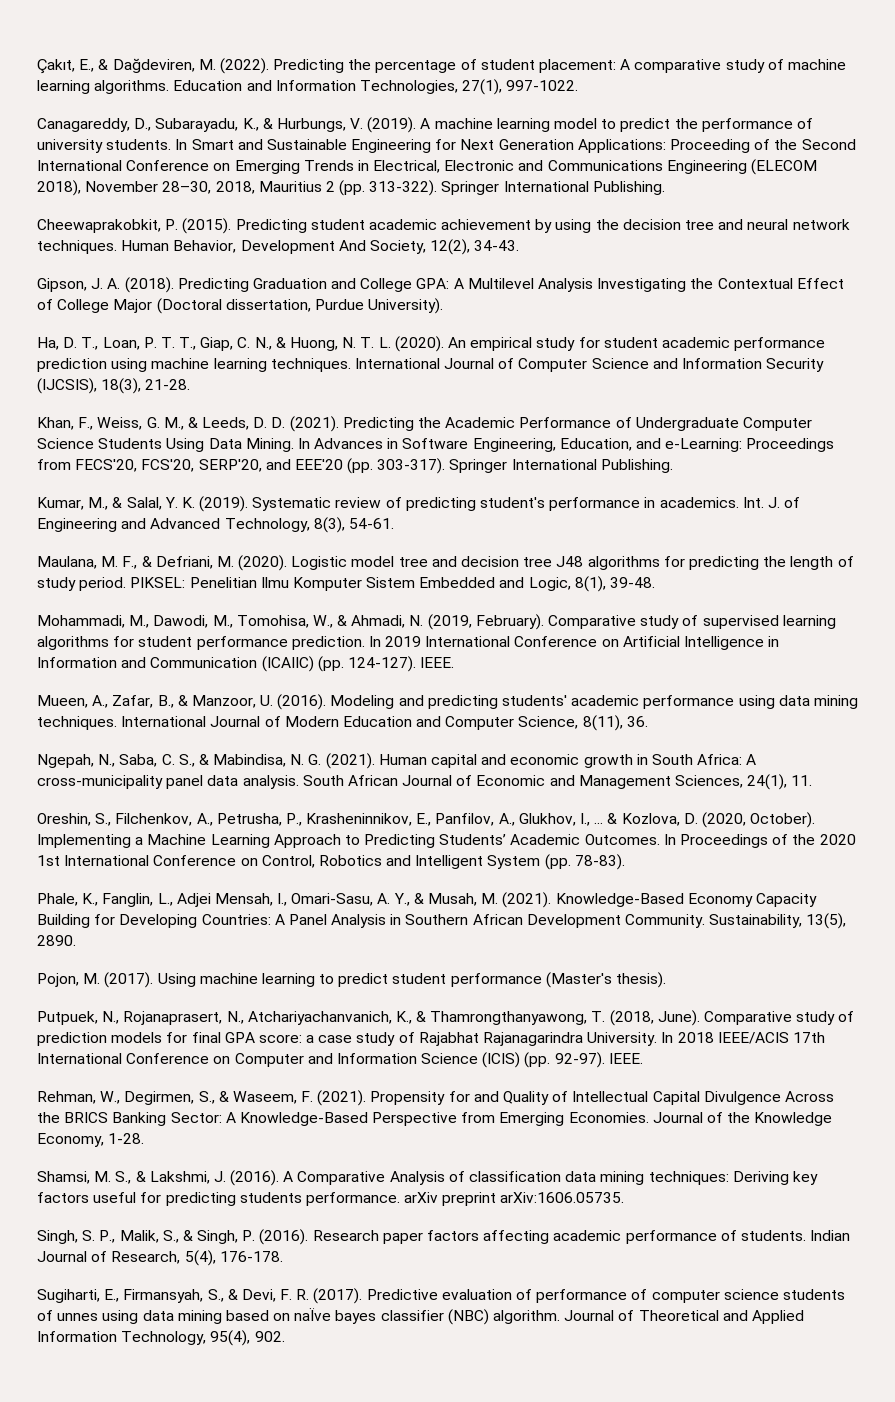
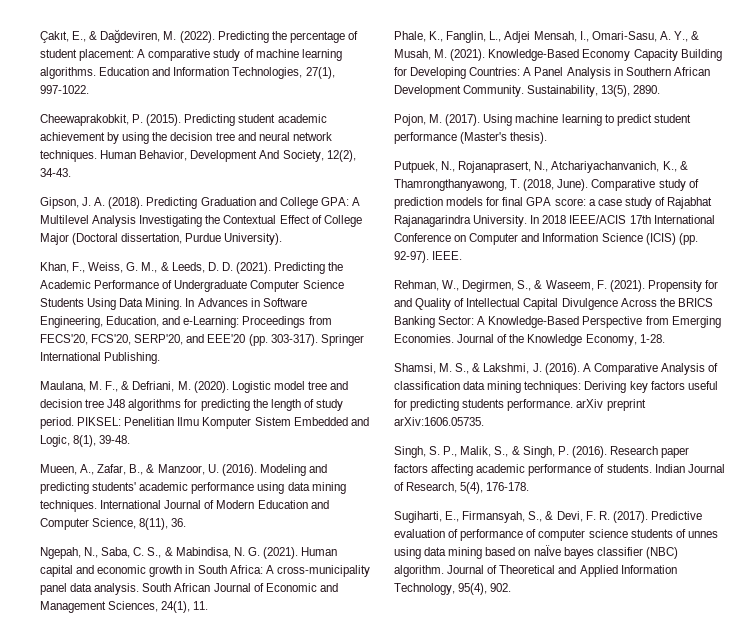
[37,117,813,133] [37,139,856,153] [37,159,818,175] [37,180,665,196] // Canagareddy, D., Subarayadu, K., & Hurbungs, V. (2019). A machine learning model to predict the performance of university students. In Smart and Sustainable Engineering for Next Generation Applications: Proceeding of the Second International Conference on Emerging Trends in Electrical, Electronic and Communications Engineering (ELECOM 2018), November 28–30, 2018, Mauritius 2 (pp. 313-322). Springer International Publishing. -> (89, 89) none
[37,336,826,352] [37,358,825,372] [37,378,191,394] // Ha, D. T., Loan, P. T. T., Giap, C. N., & Huong, N. T. L. (2020). An empirical study for student academic performance prediction using machine learning techniques. International Journal of Computer Science and Information Security (IJCSIS), 18(3), 21-28. -> (283, 239) none
[37,496,801,512] [37,517,394,533] // Kumar, M., & Salal, Y. K. (2019). Systematic review of predicting student's performance in academics. Int. J. of Engineering and Advanced Technology, 8(3), 54-61. -> (161, 358) none
[37,614,836,630] [37,636,780,650] [37,656,455,672] // Mohammadi, M., Dawodi, M., Tomohisa, W., & Ahmadi, N. (2019, February). Comparative study of supervised learning algorithms for student performance prediction. In 2019 International Conference on Artificial Intelligence in Information and Communication (ICAIIC) (pp. 124-127). IEEE. -> (131, 439) none
[37,812,816,828] [37,834,856,848] [37,854,625,870] // Oreshin, S., Filchenkov, A., Petrusha, P., Krasheninnikov, E., Panfilov, A., Glukhov, I., ... & Kozlova, D. (2020, October). Implementing a Machine Learning Approach to Predicting Students’ Academic Outcomes. In Proceedings of the 2020 1st International Conference on Control, Robotics and Intelligent System (pp. 78-83). -> (209, 605) none

